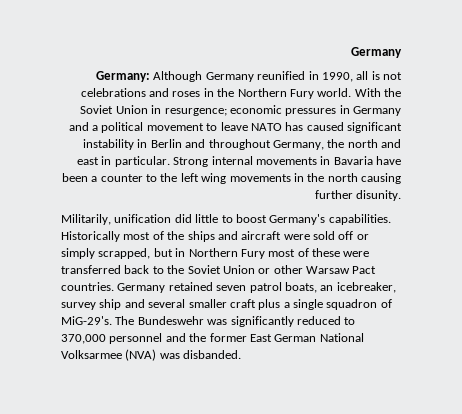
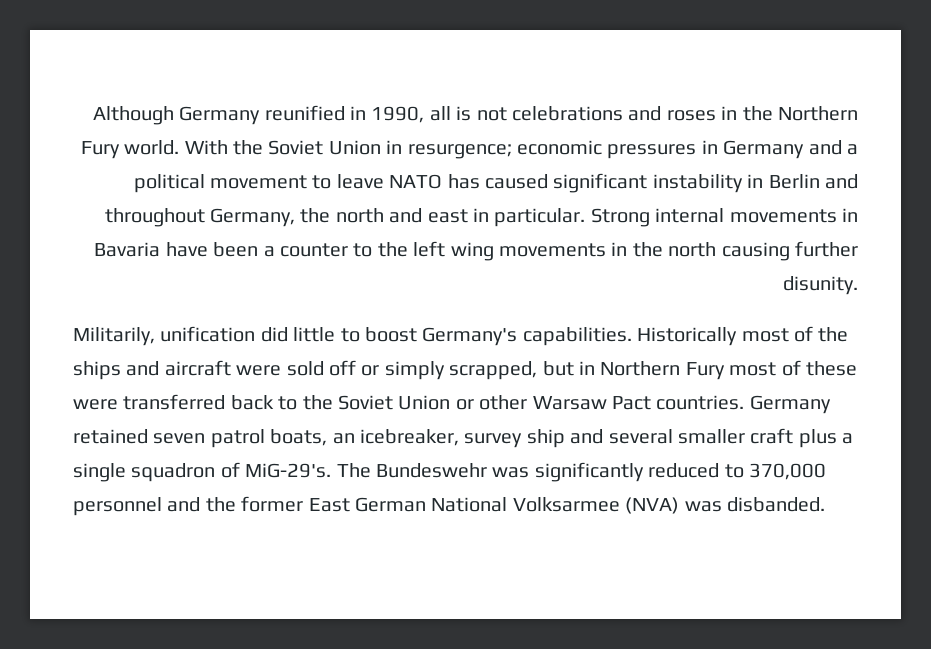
[351,47,402,58] [96,71,150,82] Germany // Germany: -> (92, 115) none

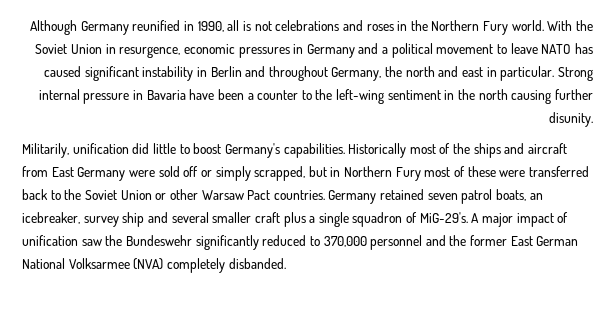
[407,144,512,159] resurgence; -> [119,46,181,58] resurgence,
[729,209,837,223] movements -> [83,93,130,104] pressure
[413,241,606,261] left wing movements -> [336,89,441,104] left-wing sentiment
(231, 368) none -> [22,166,126,181] from East Germany
[336,463,530,478] The Bundeswehr was -> [471,212,569,227] [22,235,192,246] A major impact of unification saw the Bundeswehr
[684,501,722,512] was -> [166,258,225,273] completely

